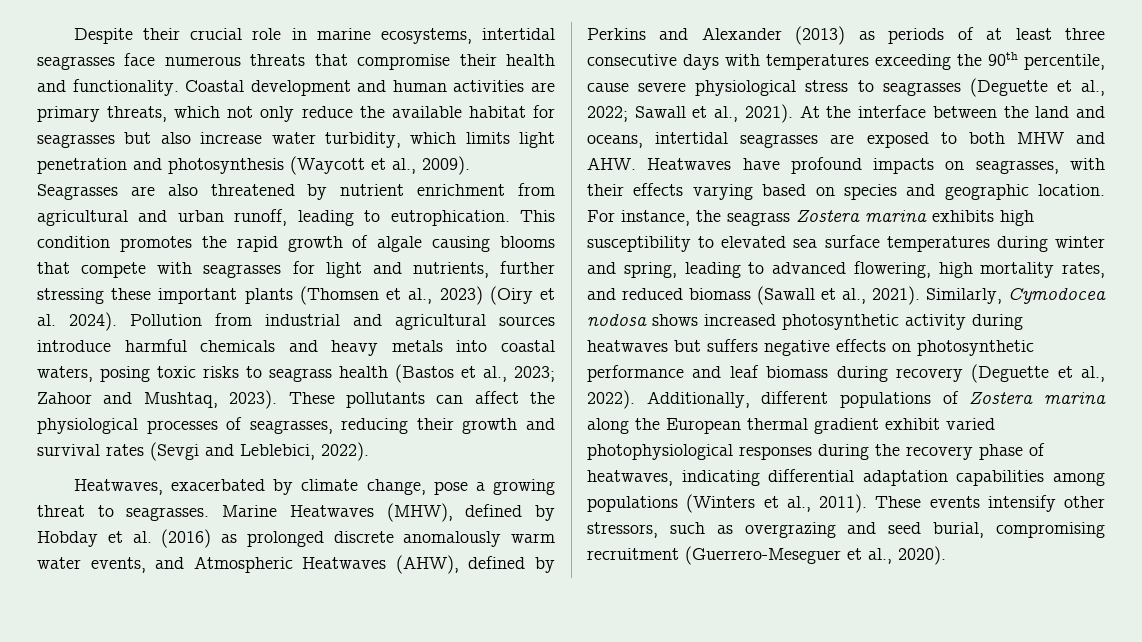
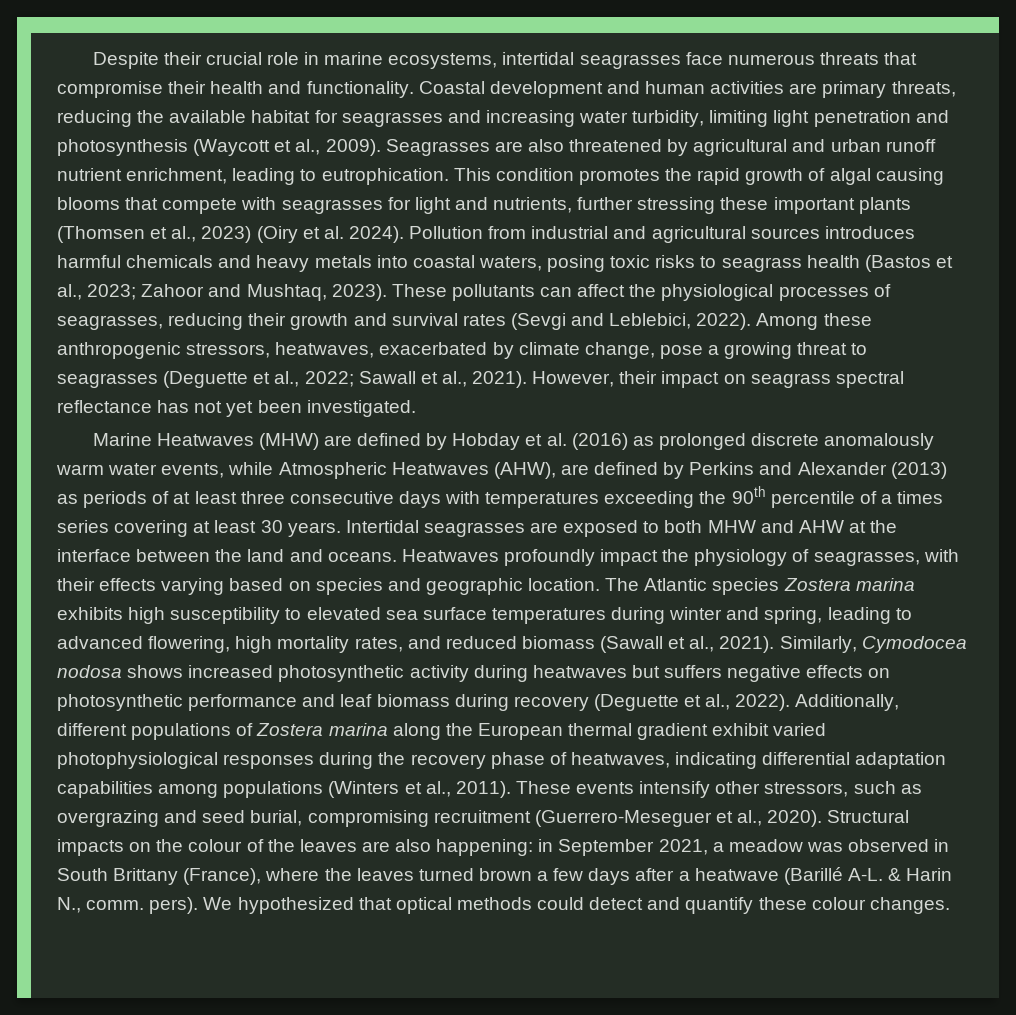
[174,106,353,122] which not only reduce -> [57,110,132,127] reducing
[124,132,510,148] but also increase water turbidity, which limits -> [447,110,769,127] and increasing water turbidity, limiting
[340,183,555,196] [37,209,288,226] nutrient enrichment from agricultural and urban runoff, -> [693,139,936,156] [57,168,228,184] agricultural and urban runoff nutrient enrichment,
[377,236,423,252] algale -> [829,168,871,185] algal
[37,340,111,352] introduce -> [824,226,915,239] introduces
[73,479,163,495] // Heatwaves, -> [756,313,872,330] [57,342,375,359] Among these anthropogenic stressors, heatwaves,
[126,503,453,522] seagrasses. Marine Heatwaves (MHW), -> [57,371,904,388] [57,400,416,417] [92,433,352,450] seagrasses (Deguette et al., 2022; Sawall et al., 2021). However, their impact on seagrass spectral reflectance has not yet been investigated. // Marine Heatwaves (MHW) are
[155,557,185,569] and -> [228,462,274,475] while
(459, 564) none -> [560,464,589,475] are
[1024,54,1105,70] [587,78,1105,97] [587,104,1105,123] [587,132,729,148] percentile, cause severe physiological stress to seagrasses (Deguette et al., 2022; Sawall et al., 2021). At the interface between the land and oceans, intertidal -> [770,491,944,508] [57,520,419,537] percentile of a times series covering at least 30 years. Intertidal
[587,157,965,174] AHW. Heatwaves have profound impacts on -> [798,520,898,533] [57,549,810,566] AHW at the interface between the land and oceans. Heatwaves profoundly impact the physiology of
[587,210,790,226] For instance, the seagrass -> [605,578,780,595] The Atlantic species
(946, 555) none -> [827,810,910,823] [57,839,950,856] [57,867,953,885] [57,897,950,914] Structural impacts on the colour of the leaves are also happening: in September 2021, a meadow was observed in South Brittany (France), where the leaves turned brown a few days after a heatwave (Barillé A-L. & Harin N., comm. pers). We hypothesized that optical methods could detect and quantify these colour changes.

